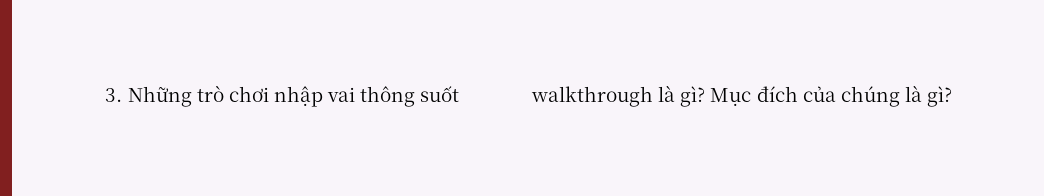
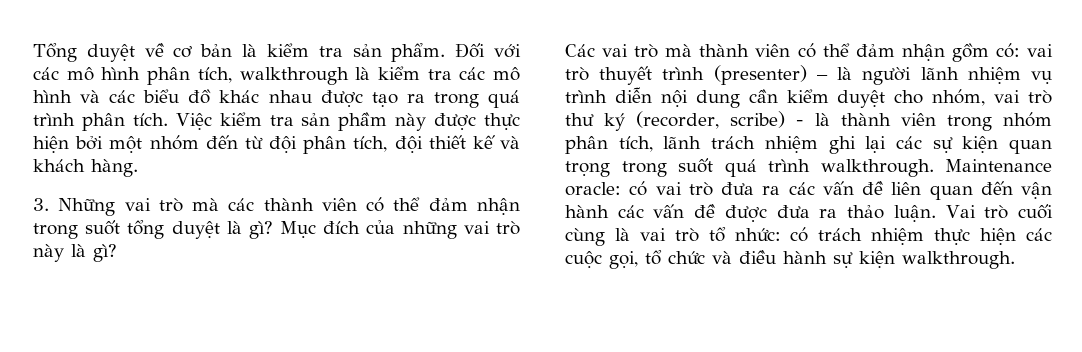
[105,85,653,107] 3. Những trò chơi nhập vai thông suốt walkthrough -> [33,43,521,62] [33,66,520,85] [33,89,520,108] [33,112,520,131] [33,135,521,154] [33,159,138,177] [33,197,520,216] [33,220,220,239] Tổng duyệt về cơ bản là kiểm tra sản phẩm. Đối với các mô hình phân tích, walkthrough là kiểm tra các mô hình và các biểu đồ khác nhau được tạo ra trong quá trình phân tích. Việc kiểm tra sản phầm này được thực hiện bởi một nhóm đến từ đội phân tích, đội thiết kế và khách hàng. // 3. Những vai trò mà các thành viên có thể đảm nhận trong suốt tổng duyệt
[840,85,953,107] chúng là gì? -> [402,221,520,239] [33,244,117,262] [565,43,1053,62] [565,65,1052,85] [565,87,1052,108] [565,111,1052,131] [565,136,1052,154] [565,158,1052,177] [565,181,1052,200] [565,204,1053,223] [565,227,1052,246] [565,250,1015,269] những vai trò này là gì? // Các vai trò mà thành viên có thể đảm nhận gồm có: vai trò thuyết trình (presenter) – là người lãnh nhiệm vụ trình diễn nội dung cần kiểm duyệt cho nhóm, vai trò thư ký (recorder, scribe) - là thành viên trong nhóm phân tích, lãnh trách nhiệm ghi lại các sự kiện quan trọng trong suốt quá trình walkthrough. Maintenance oracle: có vai trò đưa ra các vấn đề liên quan đến vận hành các vấn đề được đưa ra thảo luận. Vai trò cuối cùng là vai trò tổ nhức: có trách nhiệm thực hiện các cuộc gọi, tổ chức và điều hành sự kiện walkthrough.

